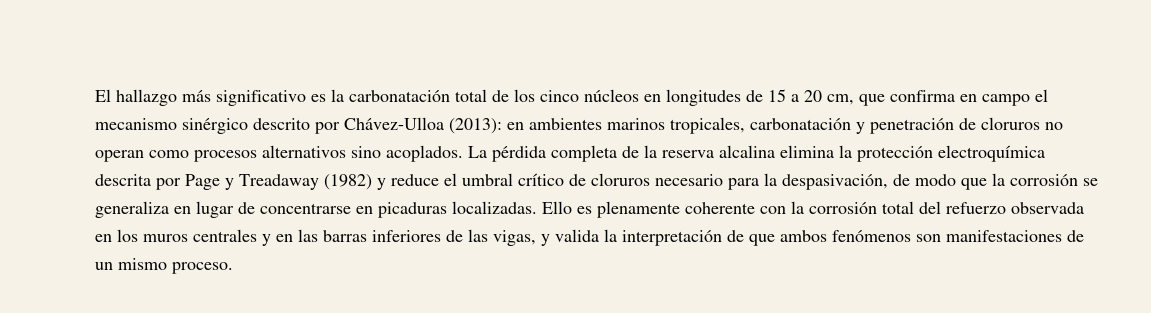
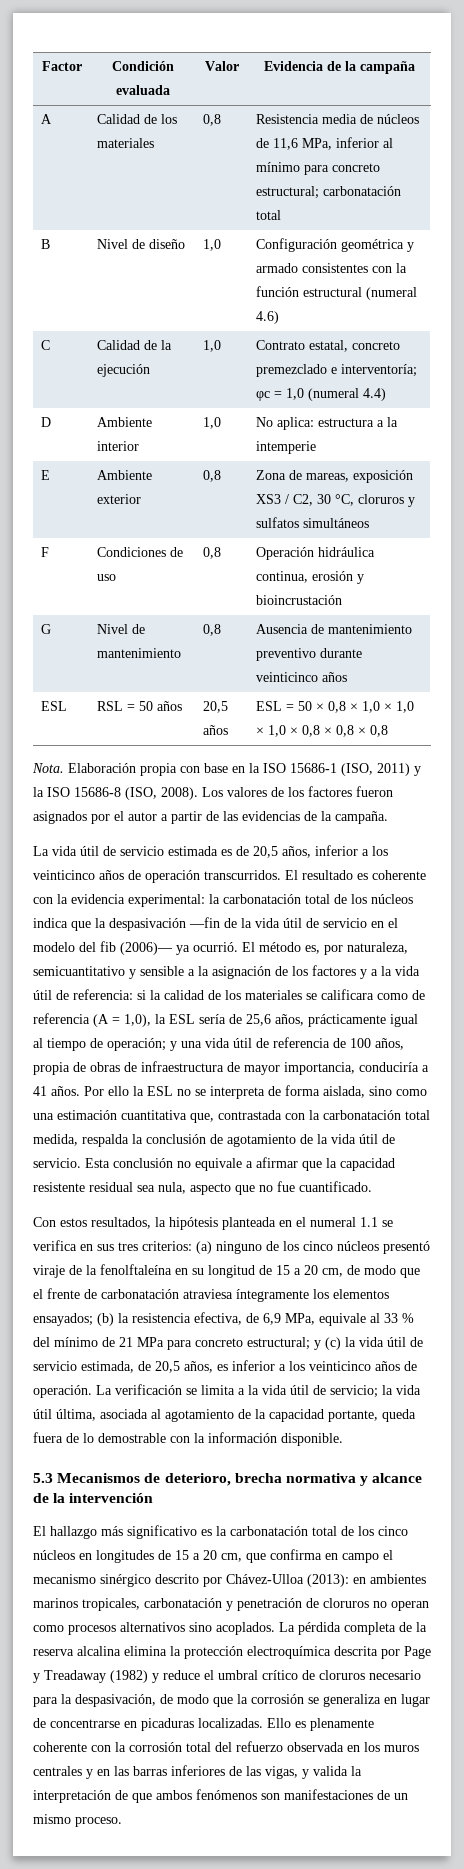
(95, 95) none -> [41,61,82,71] [111,61,174,71] [115,85,170,95] [205,61,239,71] [264,61,415,74] [40,114,52,124] [96,114,177,124] [96,138,154,148] [202,114,221,126] [255,114,419,124] [255,137,393,150] [255,162,380,175] [255,186,401,199] [255,210,281,220] [40,239,50,249] [96,239,185,249] [202,239,221,251] [255,238,414,252] [255,263,407,273] [255,286,417,300] [255,311,279,324] [40,340,50,350] [96,340,172,350] [96,364,150,377] [202,340,221,352] [255,340,400,352] [255,364,417,377] [255,388,386,401] [40,417,51,427] [96,417,152,427] [96,441,139,451] [202,417,221,429] [255,417,398,430] [255,441,316,454] [40,470,50,480] [96,470,152,480] [96,494,141,504] [202,470,221,482] [255,470,413,483] [255,494,415,507] [255,517,369,528] [40,547,49,557] [96,547,183,557] [96,574,116,581] [202,547,221,559] [255,547,375,560] [255,571,364,584] [255,595,342,605] [40,624,51,634] [96,624,145,634] [96,648,181,658] [202,624,221,636] [255,624,412,634] [255,648,362,661] [255,672,347,682] [40,701,67,711] [96,701,182,711] [202,701,228,713] [202,725,228,735] [255,701,414,713] [255,725,388,737] [32,763,421,776] [33,786,393,800] [33,811,388,824] [33,845,388,858] [33,870,426,883] [33,894,413,907] [33,917,398,931] [33,941,408,955] [33,965,420,979] [33,989,425,1000] [33,1013,418,1027] [33,1037,404,1051] [33,1061,429,1075] [33,1085,427,1099] [33,1110,430,1123] [33,1134,395,1147] [33,1157,395,1171] [33,1181,372,1195] [33,1217,393,1230] [33,1240,430,1254] [33,1264,420,1278] [33,1288,389,1302] [33,1312,414,1326] [33,1337,423,1350] [33,1360,417,1373] [33,1384,421,1398] [33,1409,416,1422] [33,1432,343,1446] [33,1473,423,1486] [33,1493,154,1503] Factor | Condición evaluada | Valor | Evidencia de la campaña // A | Calidad de los materiales | 0,8 | Resistencia media de núcleos de 11,6 MPa, inferior al mínimo para concreto estructural; carbonatación total // B | Nivel de diseño | 1,0 | Configuración geométrica y armado consistentes con la función estructural (numeral 4.6) // C | Calidad de la ejecución | 1,0 | Contrato estatal, concreto premezclado e interventoría; φc = 1,0 (numeral 4.4) // D | Ambiente interior | 1,0 | No aplica: estructura a la intemperie // E | Ambiente exterior | 0,8 | Zona de mareas, exposición XS3 / C2, 30 °C, cloruros y sulfatos simultáneos // F | Condiciones de uso | 0,8 | Operación hidráulica continua, erosión y bioincrustación // G | Nivel de mantenimiento | 0,8 | Ausencia de mantenimiento preventivo durante veinticinco años // ESL | RSL = 50 años | 20,5 años | ESL = 50 × 0,8 × 1,0 × 1,0 × 1,0 × 0,8 × 0,8 × 0,8 // Nota. Elaboración propia con base en la ISO 15686-1 (ISO, 2011) y la ISO 15686-8 (ISO, 2008). Los valores de los factores fueron asignados por el autor a partir de las evidencias de la campaña. // La vida útil de servicio estimada es de 20,5 años, inferior a los veinticinco años de operación transcurridos. El resultado es coherente con la evidencia experimental: la carbonatación total de los núcleos indica que la despasivación —fin de la vida útil de servicio en el modelo del fib (2006)— ya ocurrió. El método es, por naturaleza, semicuantitativo y sensible a la asignación de los factores y a la vida útil de referencia: si la calidad de los materiales se calificara como de referencia (A = 1,0), la ESL sería de 25,6 años, prácticamente igual al tiempo de operación; y una vida útil de referencia de 100 años, propia de obras de infraestructura de mayor importancia, conduciría a 41 años. Por ello la ESL no se interpreta de forma aislada, sino como una estimación cuantitativa que, contrastada con la carbonatación total medida, respalda la conclusión de agotamiento de la vida útil de servicio. Esta conclusión no equivale a afirmar que la capacidad resistente residual sea nula, aspecto que no fue cuantificado. // Con estos resultados, la hipótesis planteada en el numeral 1.1 se verifica en sus tres criterios: (a) ninguno de los cinco núcleos presentó viraje de la fenolftaleína en su longitud de 15 a 20 cm, de modo que el frente de carbonatación atraviesa íntegramente los elementos ensayados; (b) la resistencia efectiva, de 6,9 MPa, equivale al 33 % del mínimo de 21 MPa para concreto estructural; y (c) la vida útil de servicio estimada, de 20,5 años, es inferior a los veinticinco años de operación. La verificación se limita a la vida útil de servicio; la vida útil última, asociada al agotamiento de la capacidad portante, queda fuera de lo demostrable con la información disponible. // 5.3 Mecanismos de deterioro, brecha normativa y alcance de la intervención //

